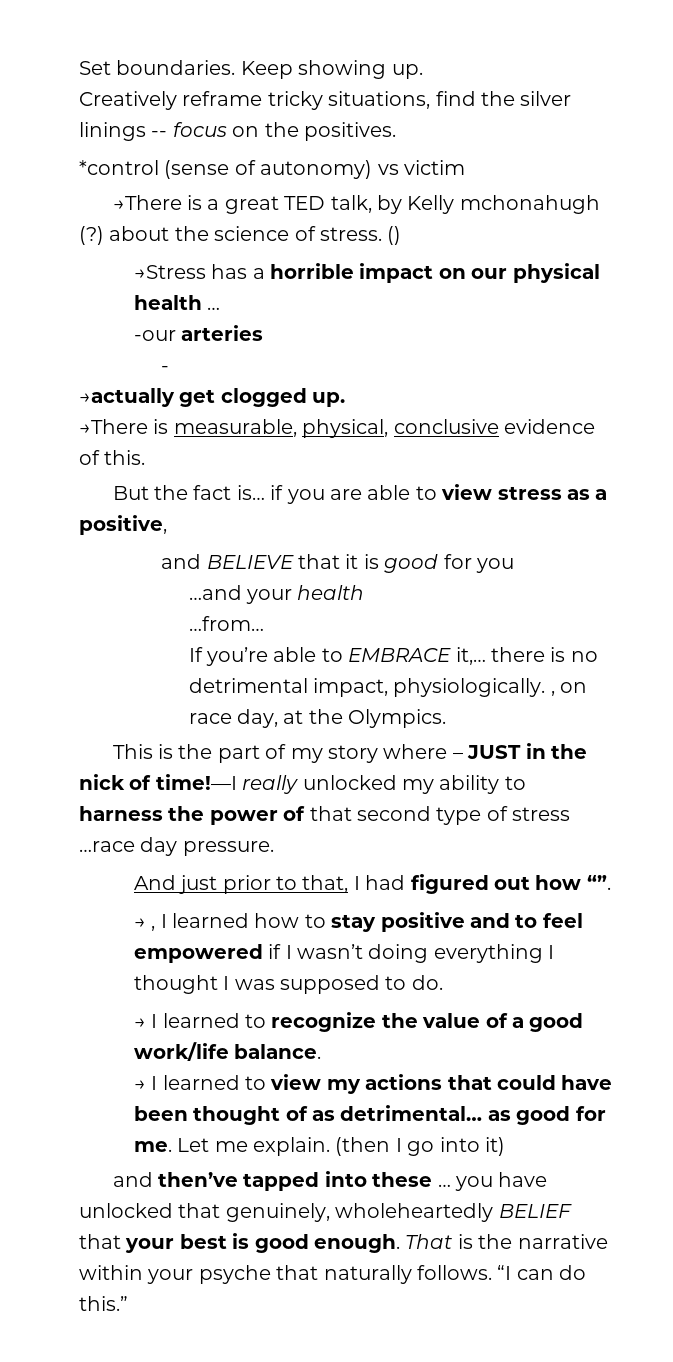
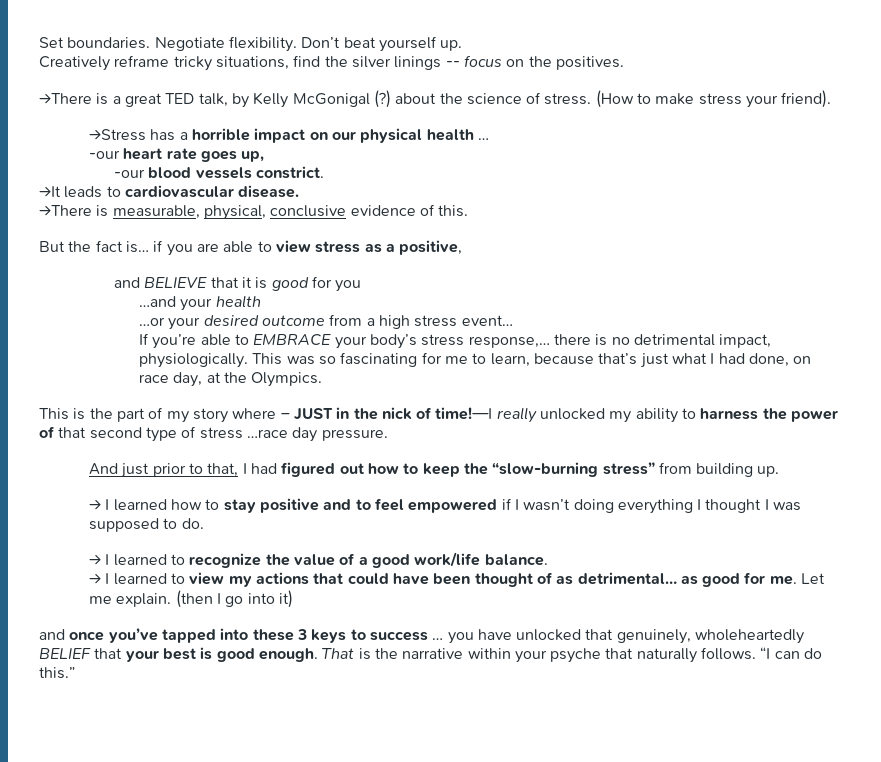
[240,60,387,79] Keep showing -> [154,36,437,52] Negotiate flexibility. Don’t beat yourself
[79,160,465,179] // *control (sense of autonomy) vs victim -> (624, 63) none
[459,195,600,214] mchonahugh -> [292,93,370,107] McGonigal
[387,226,402,245] () -> [595,90,832,108] (How to make stress your friend).
[181,325,264,341] [161,366,170,372] [79,388,346,407] arteries // - // →actually get clogged up. -> [123,148,265,162] [114,166,324,179] [39,185,300,198] heart rate goes up, // -our blood vessels constrict. // →It leads to cardiovascular disease.
[188,616,264,631] …from… -> [139,314,513,330] …or your desired outcome from a high stress event…
[455,647,486,665] it,… -> [334,334,550,349] your body’s stress response,…
[550,690,555,696] , -> [252,352,789,368] This was so fascinating for me to learn, because that’s just what I had done,
[586,875,611,890] [133,918,156,931] “”. // → , -> [403,462,780,477] [89,499,102,510] to keep the “slow-burning stress” from building up. // →
[158,1172,239,1187] then’ve -> [69,628,158,643] once you’ve
(433, 1179) none -> [296,629,428,643] 3 keys to success

